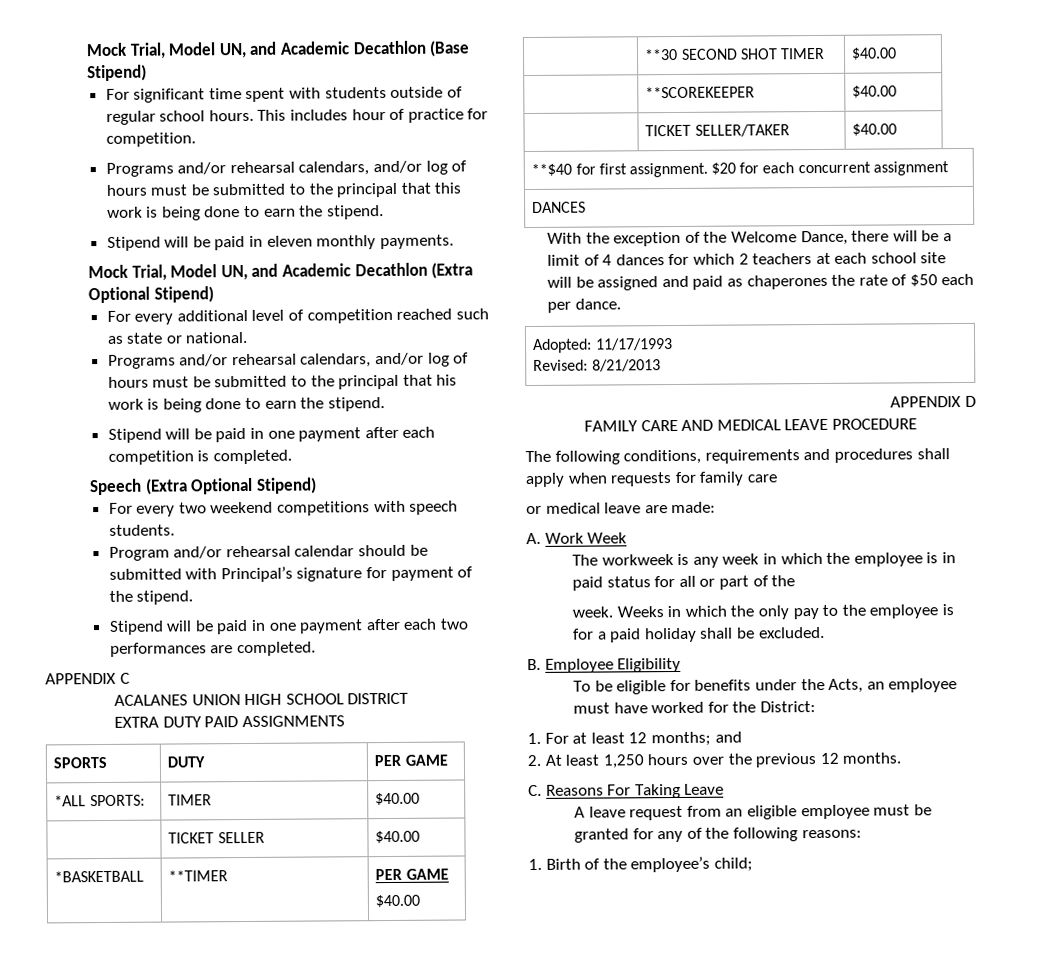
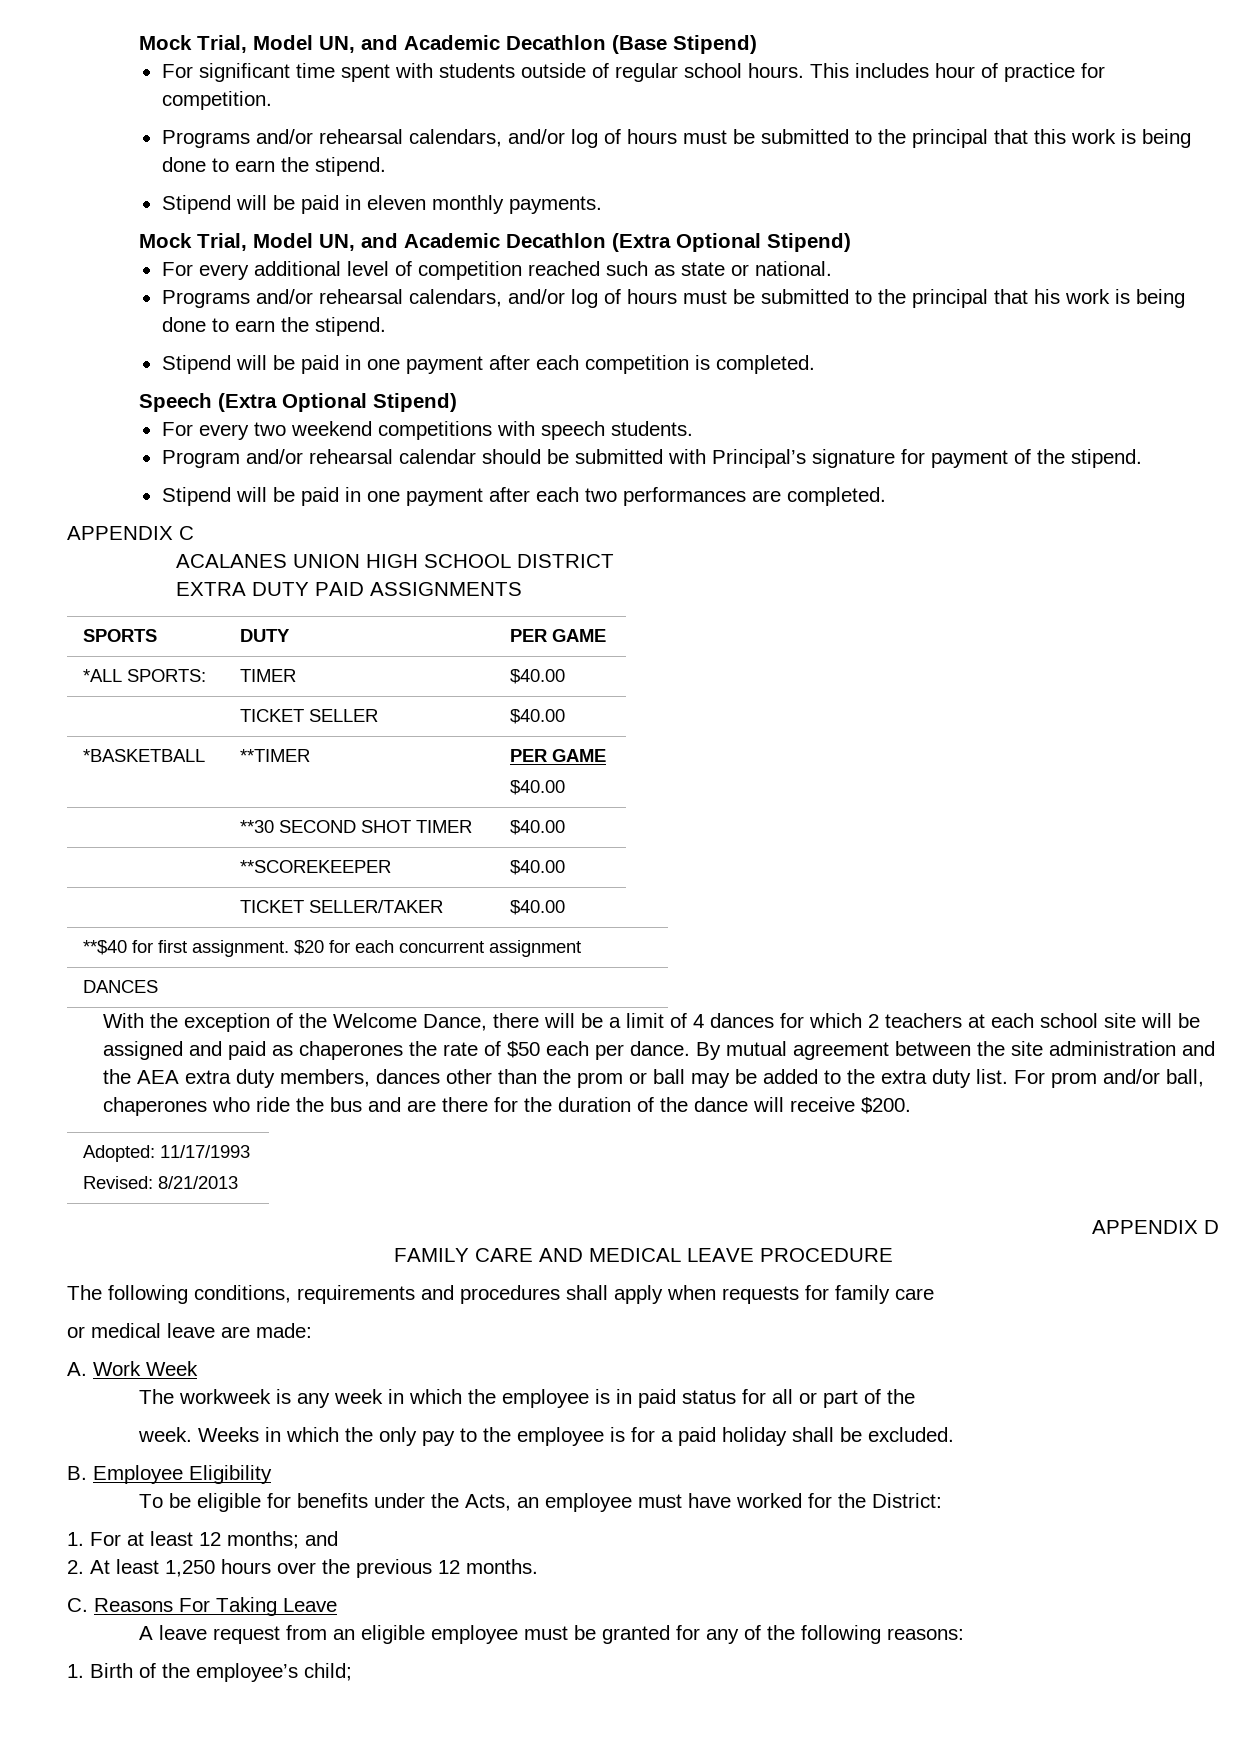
(621, 304) none -> [696,1041,1216,1060] [103,1069,1205,1088] [103,1097,912,1116] By mutual agreement between the site administration and the AEA extra duty members, dances other than the prom or ball may be added to the extra duty list. For prom and/or ball, chaperones who ride the bus and are there for the duration of the dance will receive $200.

